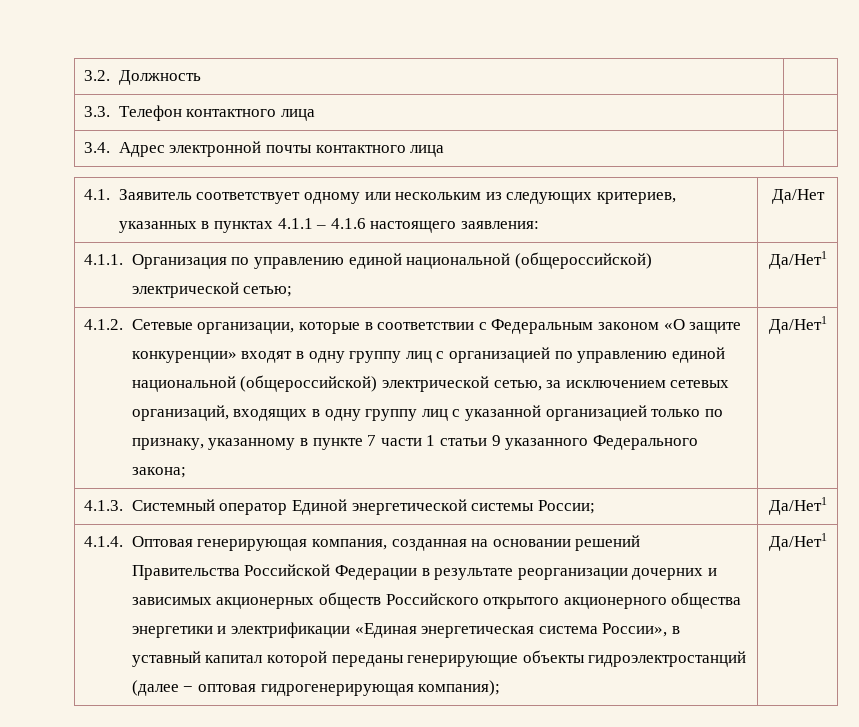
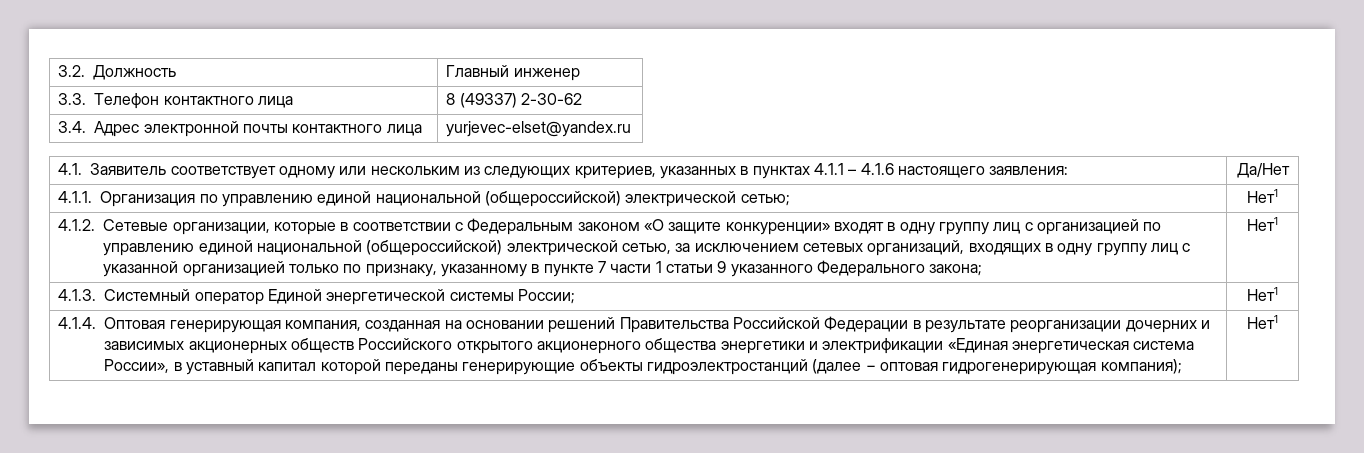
(201, 77) none -> [446,65,580,81] Главный инженер
(316, 115) none -> [446,93,583,108] 8 (49337) 2-30-62
(445, 151) none -> [446,121,632,137] yurjevec-elset@yandex.ru
[768,251,827,269] Да/Нет1 -> [1247,189,1278,203] Нет1
[768,316,827,334] Да/Нет1 -> [1247,217,1278,231] Нет1
[768,497,827,515] Да/Нет1 -> [1247,287,1278,301] Нет1
[768,533,827,551] Да/Нет1 -> [1247,315,1278,329] Нет1

